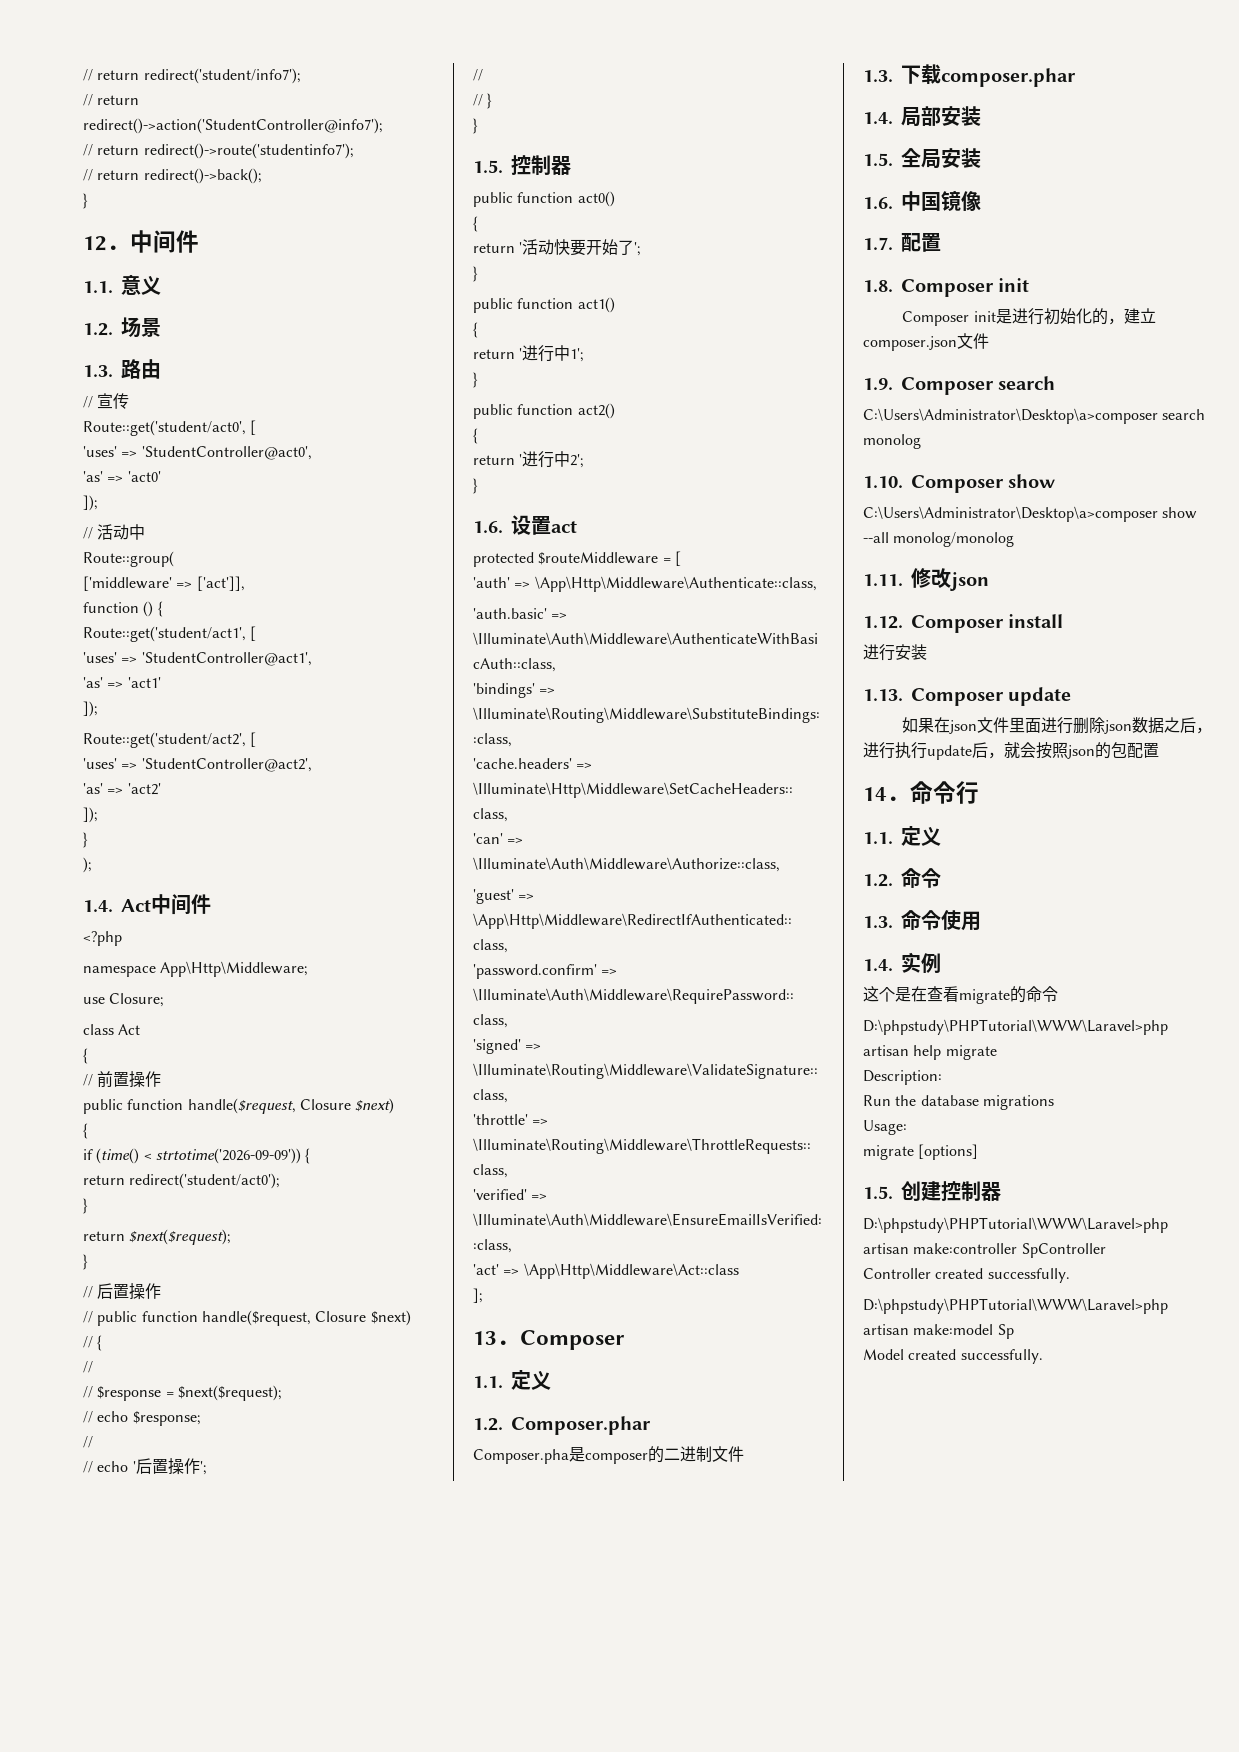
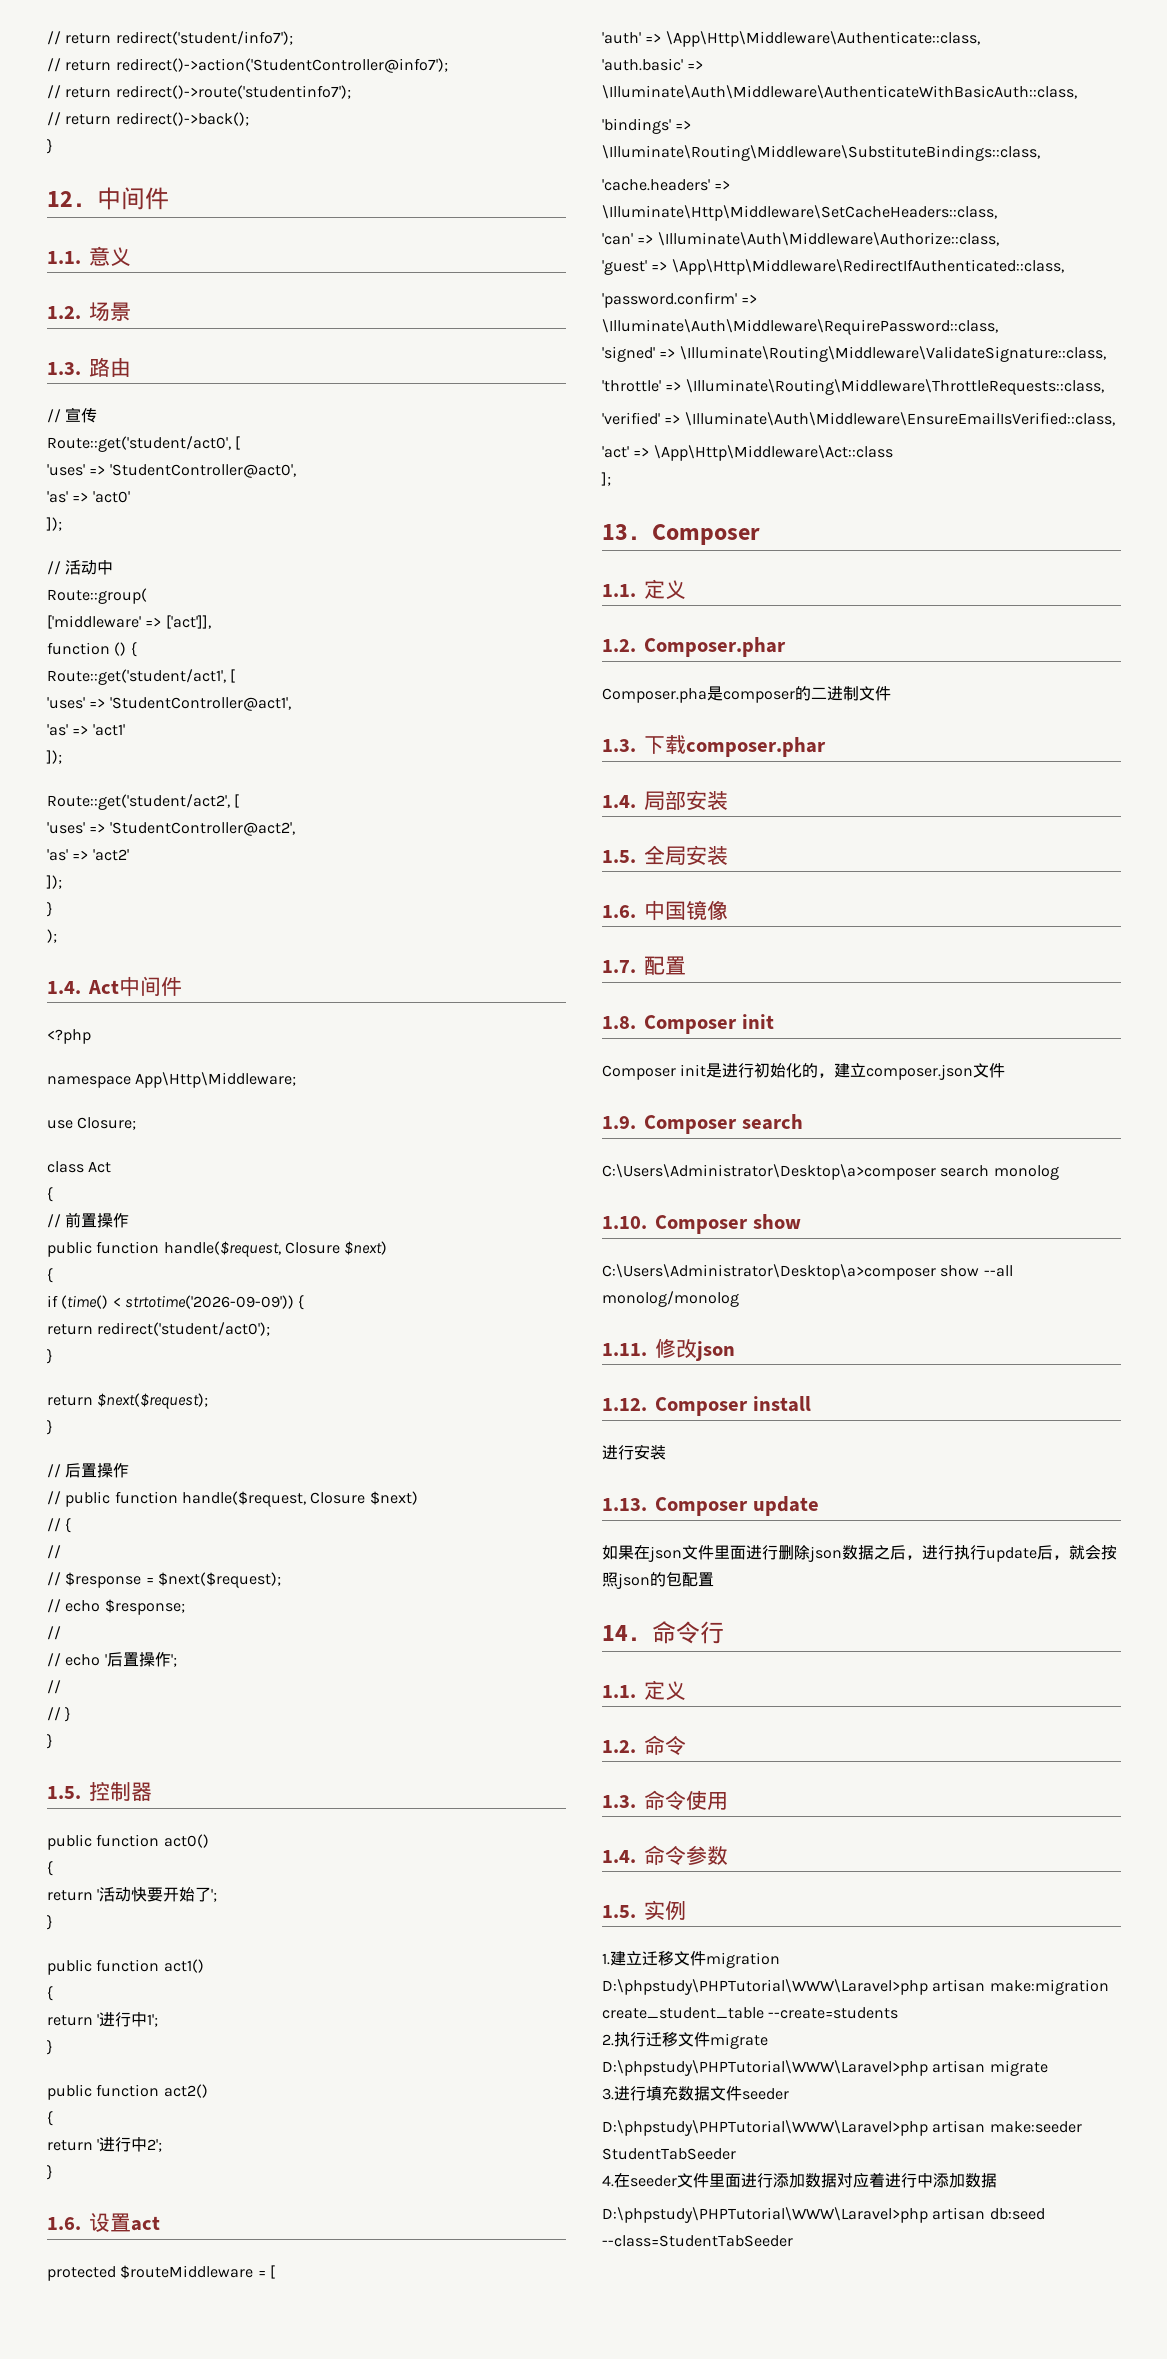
[901,952,941,973] [863,986,1058,1004] [863,1019,1168,1035] [863,1045,997,1060] [863,1070,942,1085] [863,1095,1054,1110] [863,1120,907,1135] [863,1144,979,1160] [863,1181,1001,1201] [863,1217,1168,1233] [863,1243,1106,1258] [863,1268,1070,1283] [863,1298,1168,1314] [863,1324,1014,1339] [863,1349,1043,1364] 实例 // 这个是在查看migrate的命令 // D:\phpstudy\PHPTutorial\WWW\Laravel>php artisan help migrate // Description: // Run the database migrations // Usage: // migrate [options] // 1.5.创建控制器 // D:\phpstudy\PHPTutorial\WWW\Laravel>php artisan make:controller SpController // Controller created successfully. // D:\phpstudy\PHPTutorial\WWW\Laravel>php artisan make:model Sp // Model created successfully. -> [644,1845,728,1866] [602,1900,686,1921] [602,1951,780,1968] [602,1979,1109,1995] [602,2007,899,2019] [602,2032,768,2049] [602,2060,1048,2076] [602,2086,789,2101] [602,2120,1082,2136] [602,2148,736,2160] [602,2172,997,2188] [602,2207,1045,2223] [602,2235,793,2247] 命令参数 // 1.5.实例 // 1.建立迁移文件migration // D:\phpstudy\PHPTutorial\WWW\Laravel>php artisan make:migration create_student_table --create=students // 2.执行迁移文件migrate // D:\phpstudy\PHPTutorial\WWW\Laravel>php artisan migrate // 3.进行填充数据文件seeder // D:\phpstudy\PHPTutorial\WWW\Laravel>php artisan make:seeder StudentTabSeeder // 4.在seeder文件里面进行添加数据对应着进行中添加数据 // D:\phpstudy\PHPTutorial\WWW\Laravel>php artisan db:seed --class=StudentTabSeeder

